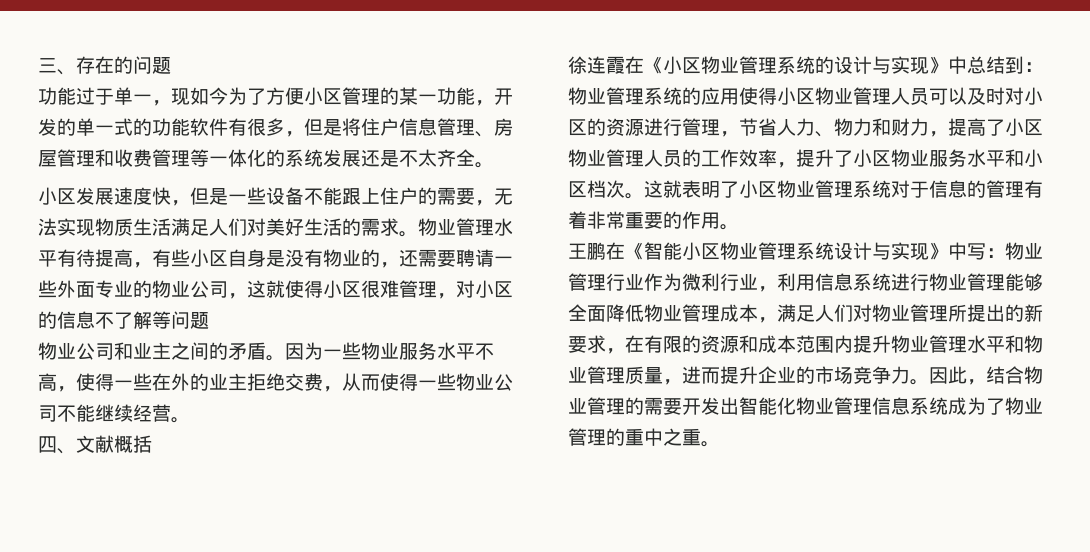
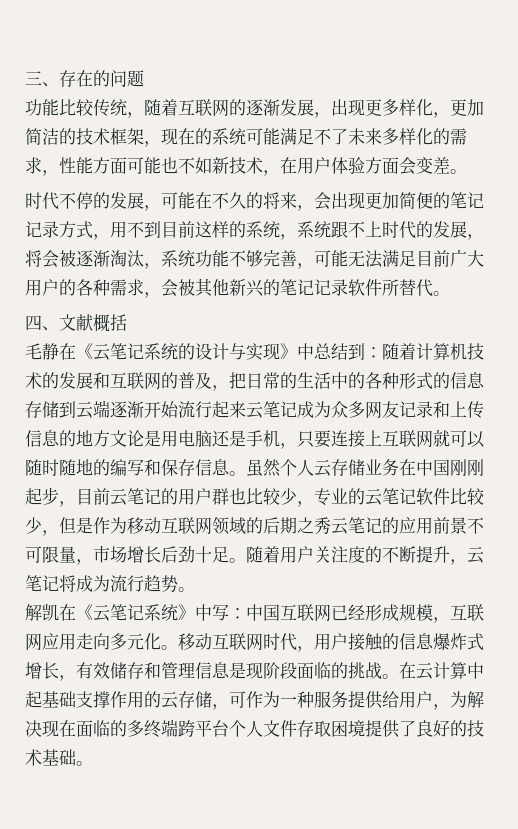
[76,87,513,106] [38,118,513,137] [38,149,494,168] [38,187,513,206] [38,218,513,237] [38,249,513,268] [38,280,513,299] [38,311,209,329] [38,342,494,361] [38,373,513,392] [38,404,190,423] [38,435,152,454] [568,56,777,74] 过于单一，现如今为了方便小区管理的某一功能，开发的单一式的功能软件有很多，但是将住户信息管理、房屋管理和收费管理等一体化的系统发展还是不太齐全。 // 小区发展速度快，但是一些设备不能跟上住户的需要，无法实现物质生活满足人们对美好生活的需求。物业管理水平有待提高，有些小区自身是没有物业的，还需要聘请一些外面专业的物业公司，这就使得小区很难管理，对小区的信息不了解等问题 // 物业公司和业主之间的矛盾。因为一些物业服务水平不高，使得一些在外的业主拒绝交费，从而使得一些物业公司不能继续经营。 // 四、文献概括 // 徐连霞在《小区物业管理 -> [59,99,484,118] [25,128,467,147] [25,157,467,176] [25,192,484,211] [25,221,484,240] [25,249,484,269] [25,278,450,298] [25,314,127,332] [25,343,144,361] 比较传统，随着互联网的逐渐发展，出现更多样化，更加简洁的技术框架，现在的系统可能满足不了未来多样化的需求，性能方面可能也不如新技术，在用户体验方面会变差。 // 时代不停的发展，可能在不久的将来，会出现更加简便的笔记记录方式，用不到目前这样的系统，系统跟不上时代的发展，将会被逐渐淘汰，系统功能不够完善，可能无法满足目前广大用户的各种需求，会被其他新兴的笔记记录软件所替代。 // 四、文献概括 // 毛静在《云笔记
[568,87,1043,105] [568,118,1043,137] [568,149,1043,168] [568,180,1043,199] [568,211,739,230] [568,242,1043,260] [568,273,1043,292] [568,304,1043,323] [568,335,1043,354] [568,366,1043,385] [568,397,1043,415] [568,428,701,446] 物业管理系统的应用使得小区物业管理人员可以及时对小区的资源进行管理，节省人力、物力和财力，提高了小区物业管理人员的工作效率，提升了小区物业服务水平和小区档次。这就表明了小区物业管理系统对于信息的管理有着非常重要的作用。 // 王鹏在《智能小区物业管理系统设计与实现》中写：物业管理行业作为微利行业，利用信息系统进行物业管理能够全面降低物业管理成本，满足人们对物业管理所提出的新要求，在有限的资源和成本范围内提升物业管理水平和物业管理质量，进而提升企业的市场竞争力。因此，结合物业管理的需要开发出智能化物业管理信息系统成为了物业管理的重中之重 -> [382,343,484,360] [25,372,485,391] [25,400,484,419] [25,429,485,449] [25,459,484,477] [25,487,485,507] [25,517,484,536] [25,545,484,565] [25,575,195,592] [25,603,484,623] [25,633,484,652] [25,662,484,681] [25,691,484,710] [25,719,484,738] [25,749,76,766] 随着计算机技术的发展和互联网的普及，把日常的生活中的各种形式的信息存储到云端逐渐开始流行起来云笔记成为众多网友记录和上传信息的地方文论是用电脑还是手机，只要连接上互联网就可以随时随地的编写和保存信息。虽然个人云存储业务在中国刚刚起步，目前云笔记的用户群也比较少，专业的云笔记软件比较少，但是作为移动互联网领域的后期之秀云笔记的应用前景不可限量，市场增长后劲十足。随着用户关注度的不断提升，云笔记将成为流行趋势。 // 解凯在《云笔记系统》中写：中国互联网已经形成规模，互联网应用走向多元化。移动互联网时代，用户接触的信息爆炸式增长，有效储存和管理信息是现阶段面临的挑战。在云计算中起基础支撑作用的云存储，可作为一种服务提供给用户，为解决现在面临的多终端跨平台个人文件存取困境提供了良好的技术基础

